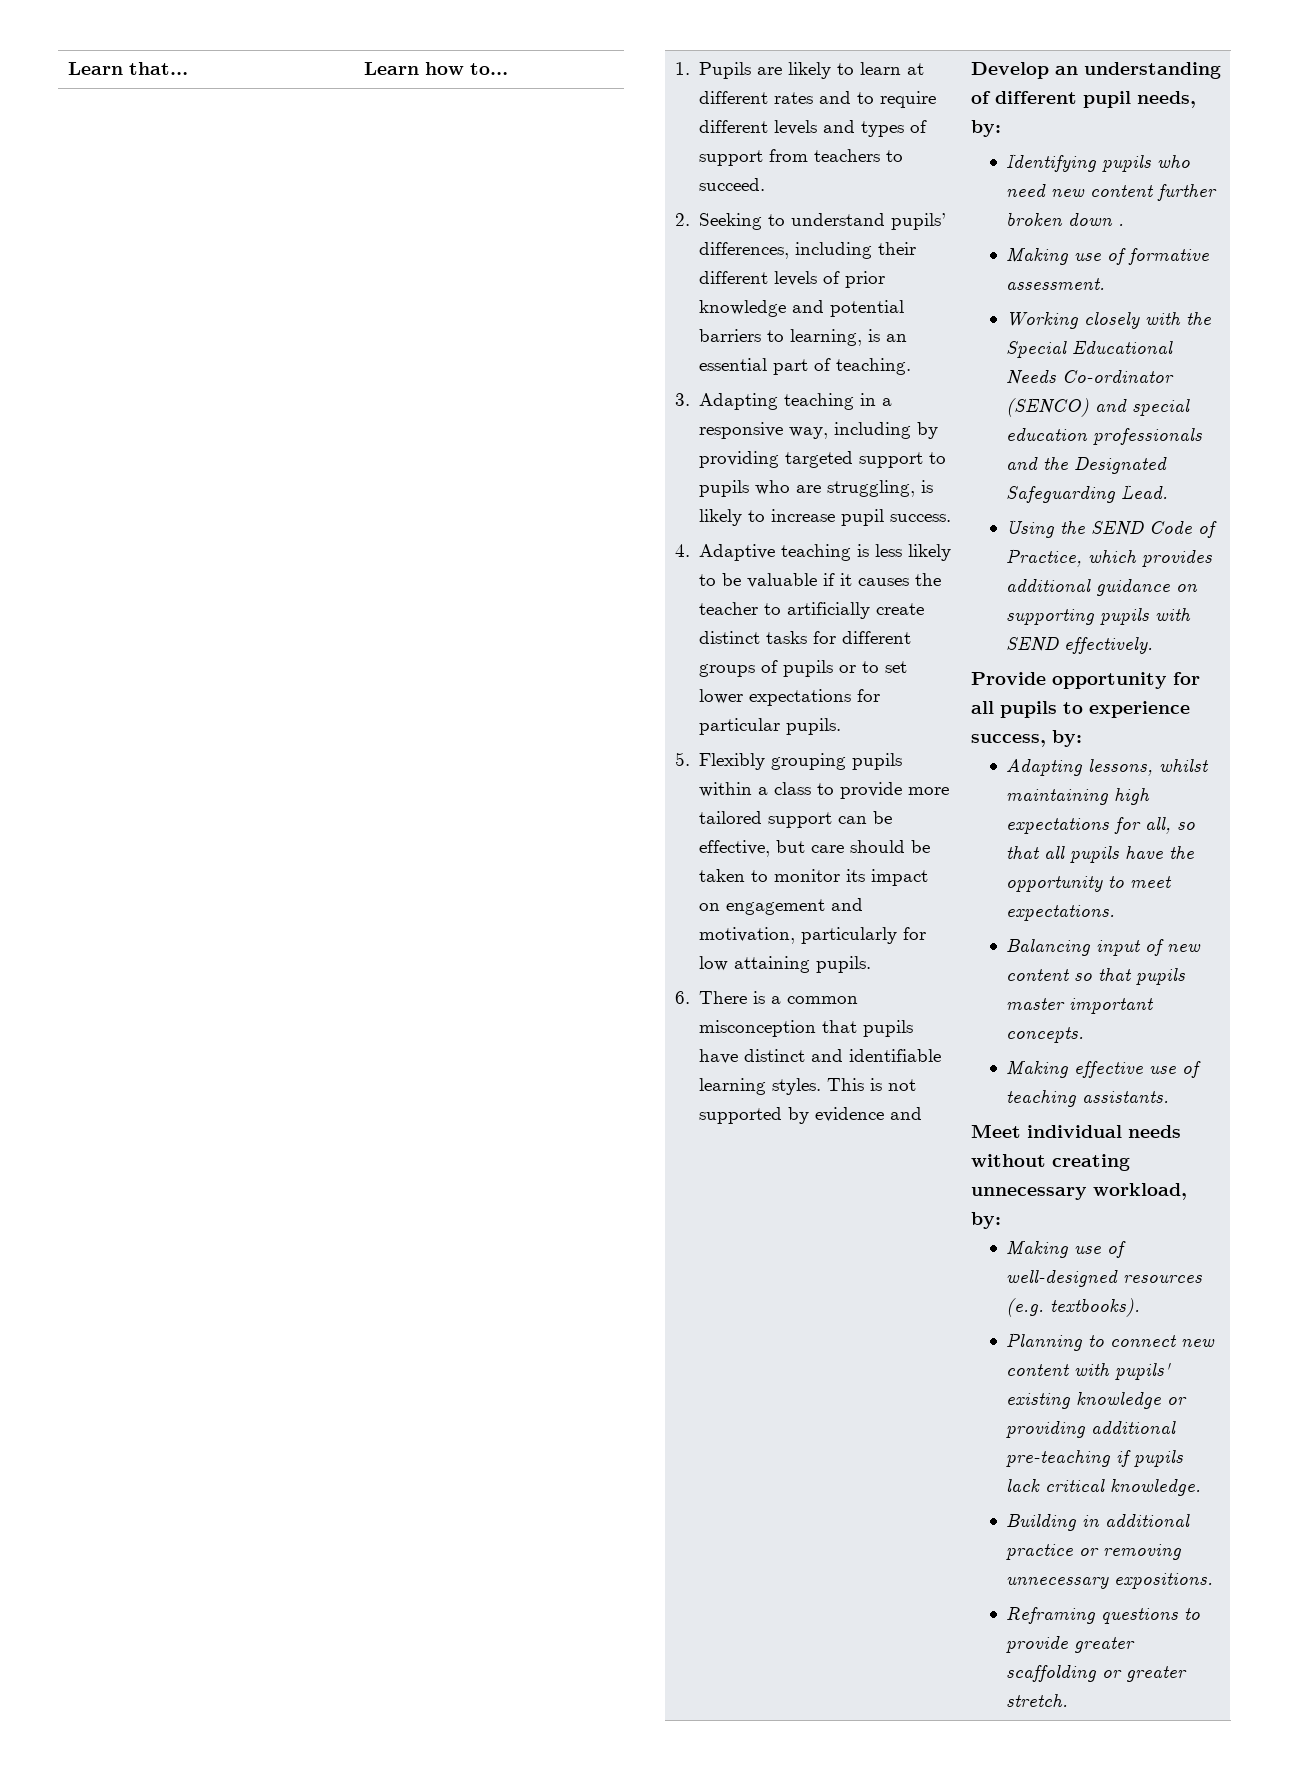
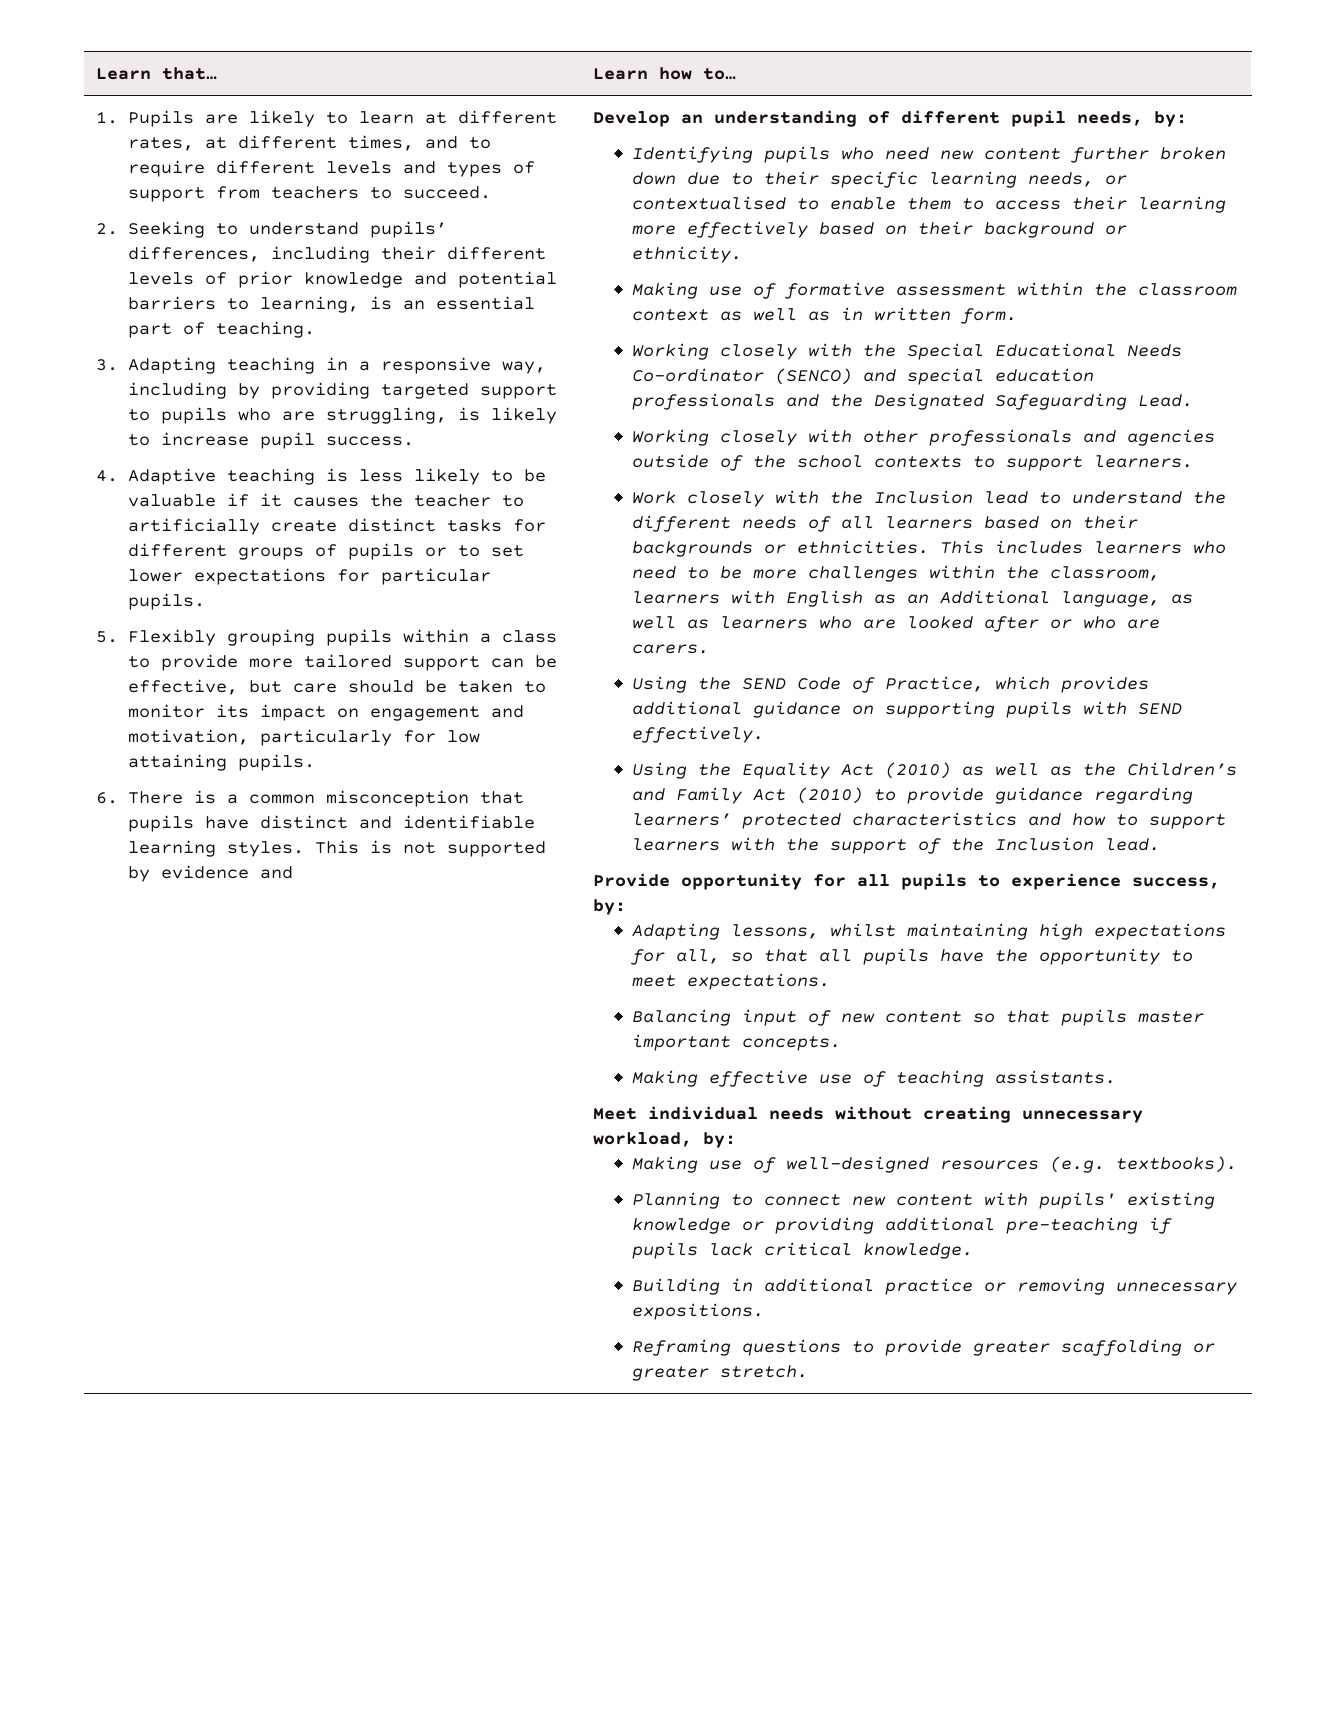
[773,92,813,104] rates -> [127,135,414,151] rates, at different times,
[1118,224,1125,226] [1006,247,1210,265] [1006,278,1106,290] . // Making use of formative assessment. -> [686,171,1127,188] [631,196,1226,213] [631,221,1127,238] [631,246,742,263] [631,282,1237,299] [631,307,1017,324] due to their specific learning needs, or contextualised to enable them to access their learning more effectively based on their background or ethnicity. // Making use of formative assessment within the classroom context as well as in written form.
(1169, 492) none -> [631,429,1215,446] [631,454,1193,471] [631,490,1226,507] [631,515,1138,532] [631,540,1226,557] [631,565,1160,582] [631,590,1193,607] [631,616,1160,632] [631,644,709,654] // Working closely with other professionals and agencies outside of the school contexts to support learners. // Work closely with the Inclusion lead to understand the different needs of all learners based on their backgrounds or ethnicities. This includes learners who need to be more challenges within the classroom, learners with English as an Additional language, as well as learners who are looked after or who are carers.
(1154, 645) none -> [631,762,1237,779] [631,787,1193,804] [631,812,1226,829] [631,837,1160,854] // Using the Equality Act (2010) as well as the Children’s and Family Act (2010) to provide guidance regarding learners’ protected characteristics and how to support learners with the support of the Inclusion lead.

